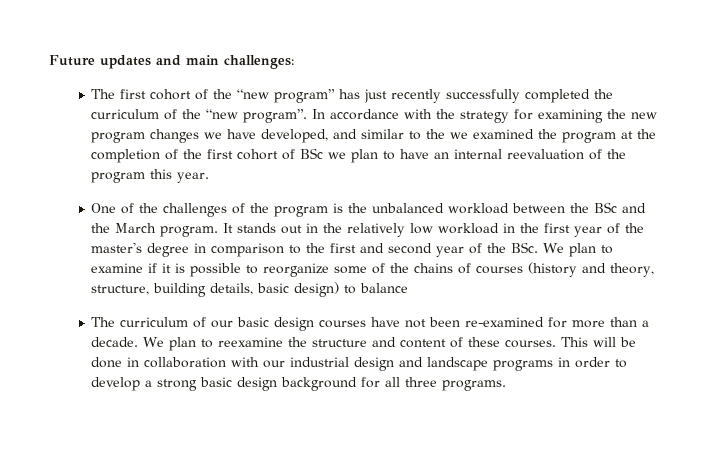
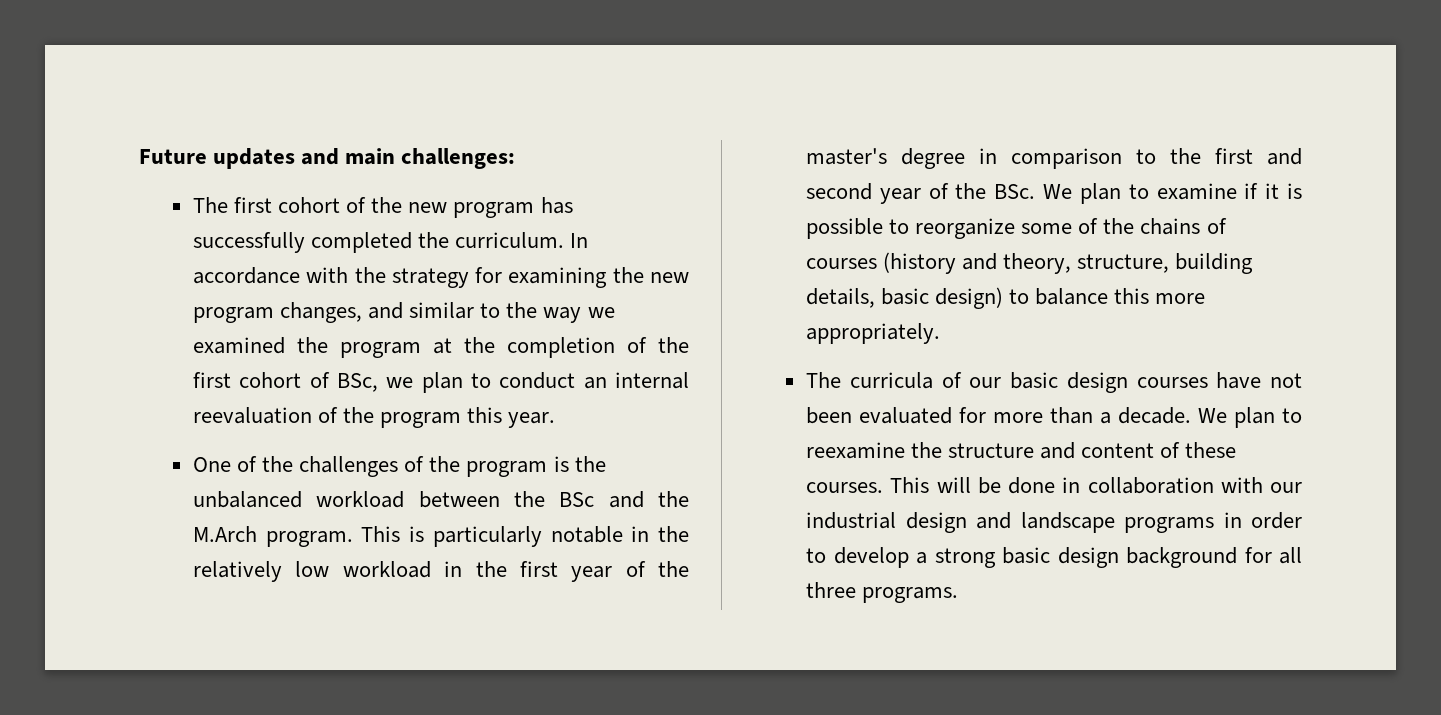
[237,89,614,103] [91,109,308,123] “new program” has just recently successfully completed the curriculum of the “new program”. -> [408,197,573,218] [193,232,565,253] new program has successfully completed the curriculum.
[150,129,329,143] changes we have developed, -> [280,302,363,323] changes,
(446, 134) none -> [543,307,582,323] way
[300,148,324,159] BSc -> [337,373,379,392] BSc,
[400,149,430,159] have -> [499,372,576,389] conduct
[115,223,303,237] March program. It stands out -> [193,526,623,547] M.Arch program. This is particularly notable
[91,317,189,327] // The curriculum -> [1114,288,1206,304] [806,323,941,344] [806,372,933,389] this more appropriately. // The curricula
[465,317,545,327] re-examined -> [859,407,953,424] evaluated

